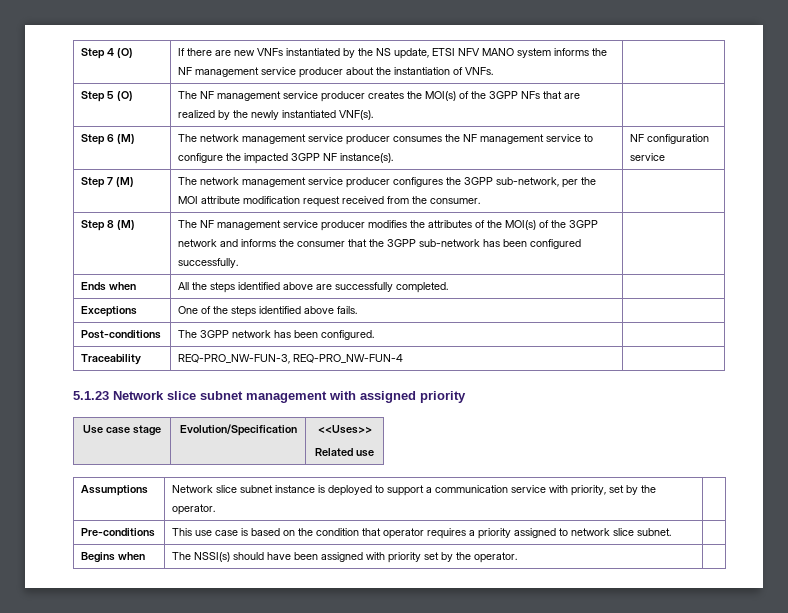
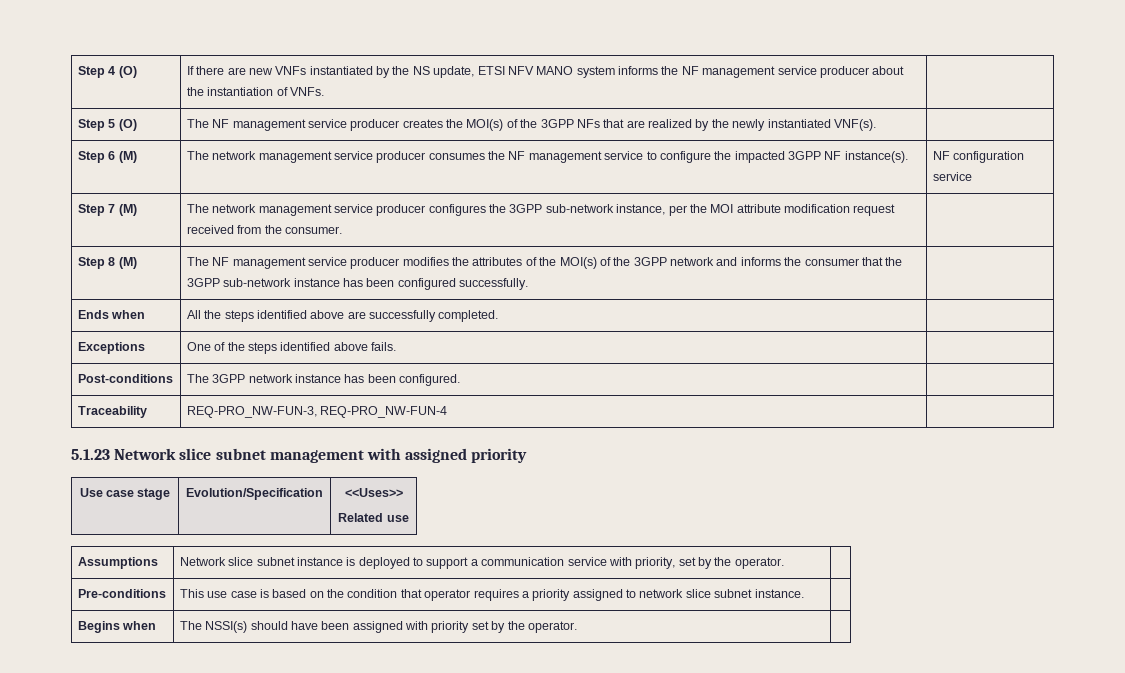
[496,177,560,187] sub-network, -> [545,204,666,215] sub-network instance,
(481, 243) none -> [293,278,340,287] instance
(272, 334) none -> [294,374,341,383] instance
[637,528,672,536] subnet. -> [714,589,804,598] subnet instance.

